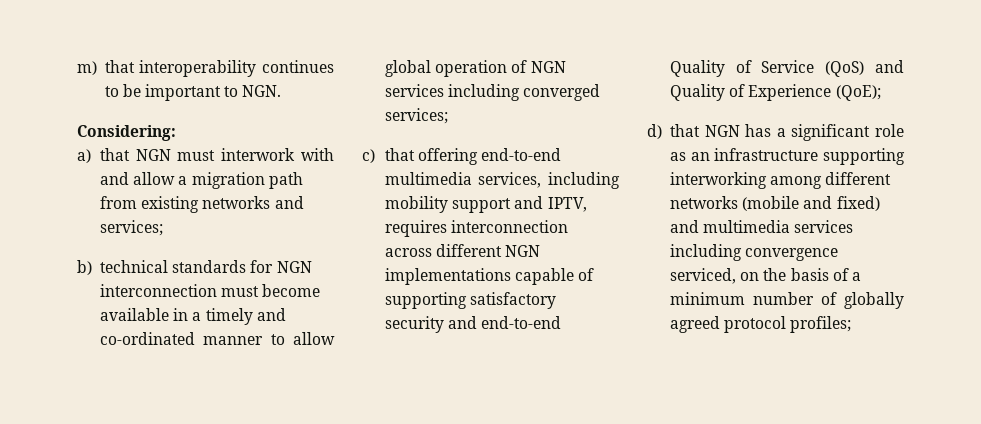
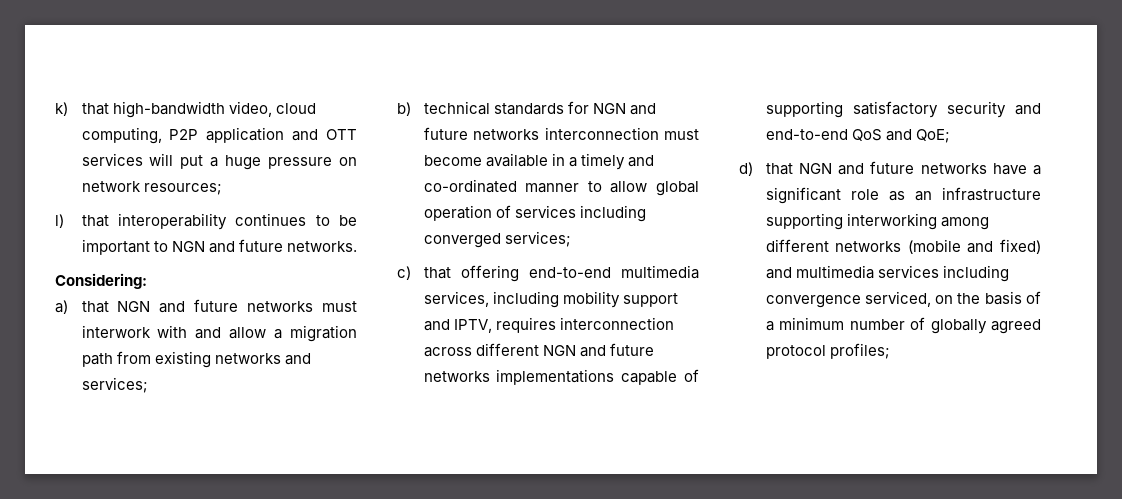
[77,61,97,75] m) -> [55,101,316,118] [81,127,357,144] [81,153,357,170] [81,181,222,195] [55,214,64,228] k) that high-bandwidth video, cloud computing, P2P application and OTT services will put a huge pressure on network resources; // l)
[242,85,282,97] NGN. -> [171,239,357,253] NGN and future networks.
(171, 155) none -> [159,299,314,313] and future networks
(312, 267) none -> [629,103,656,115] [423,127,540,140] and future networks
[530,61,566,73] NGN -> (511, 211) none
(541, 251) none -> [579,343,654,357] [423,371,490,382] and future networks
[669,60,904,77] [669,84,881,101] Quality of Service (QoS) and Quality of Experience (QoE); -> [851,129,950,143] QoS and QoE;
[745,124,772,137] has -> [838,161,1027,175] and future networks have

